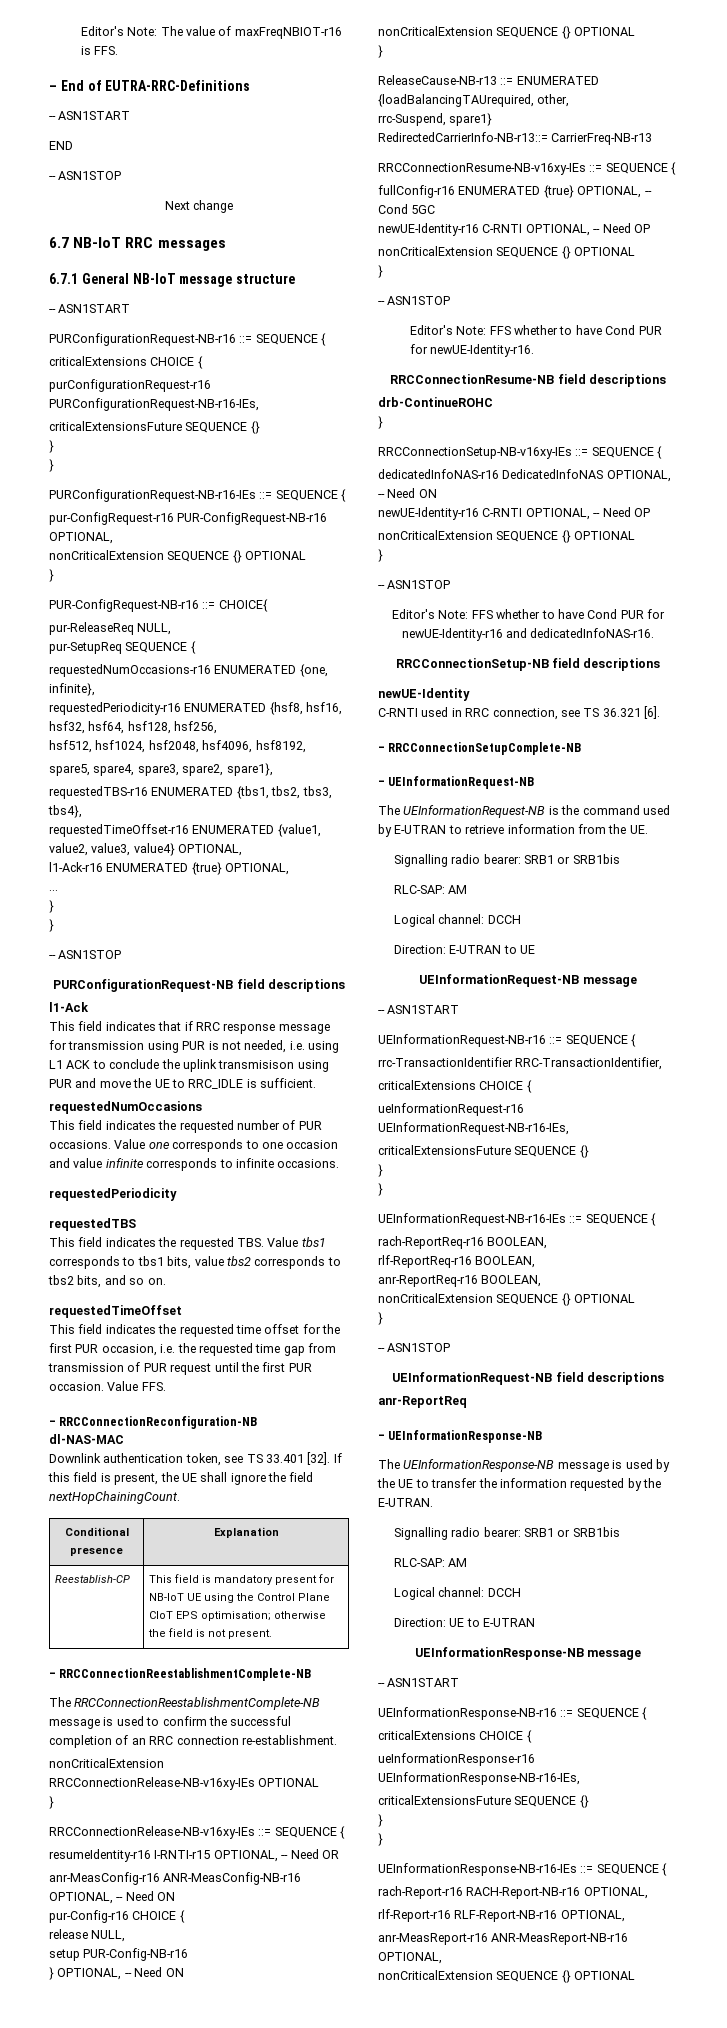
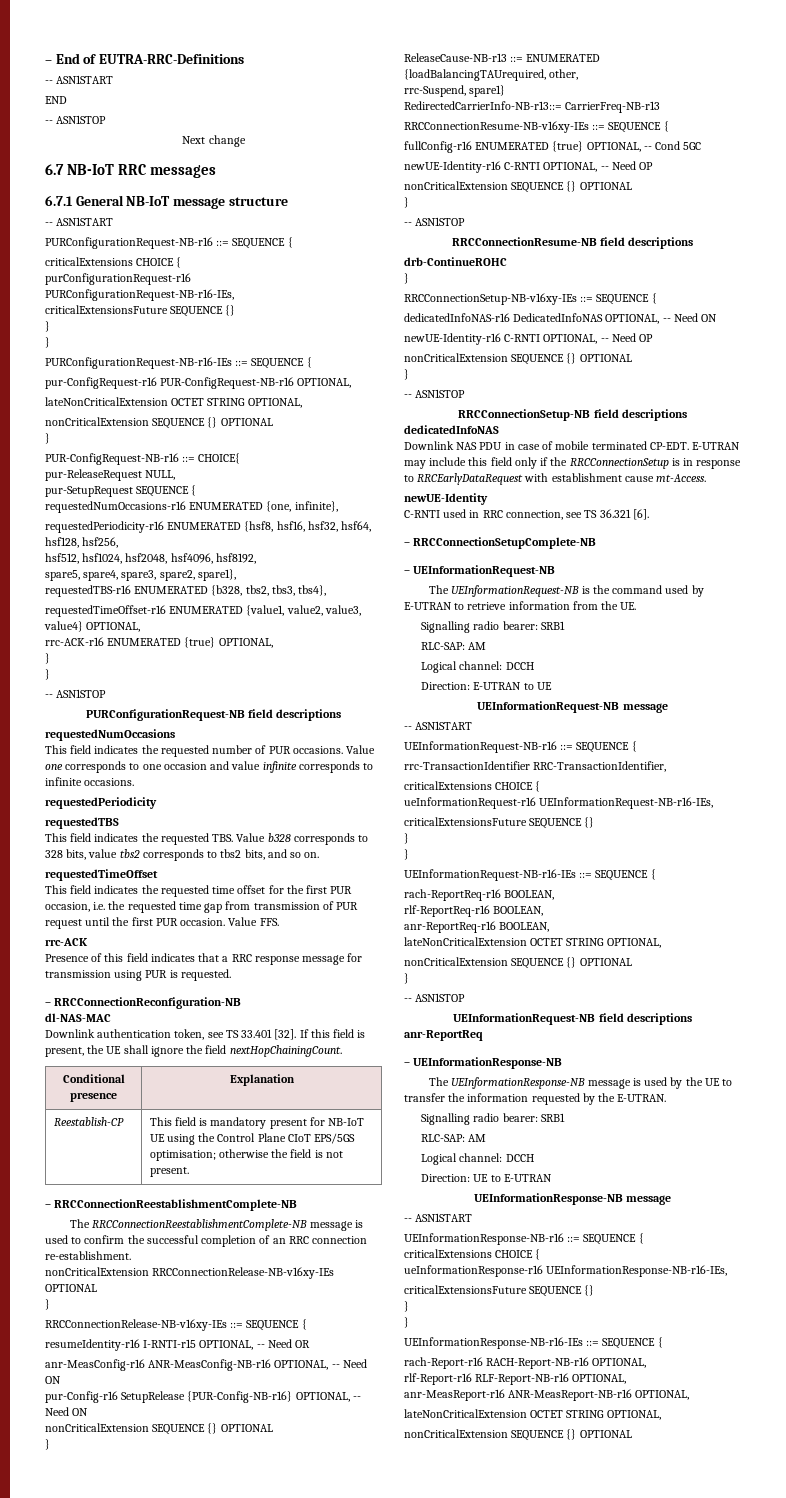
[80,26,342,39] [80,46,119,55] Editor's Note: The value of maxFreqNBIOT-r16 is FFS. // -> (45, 62) none
(113, 538) none -> [45,397,302,408] // lateNonCriticalExtension OCTET STRING OPTIONAL,
[49,622,172,635] [49,642,122,654] pur-ReleaseReq NULL, // pur-SetupReq -> [45,469,176,481] [45,486,133,497] pur-ReleaseRequest NULL, // pur-SetupRequest
[236,786,269,799] {tbs1, -> [211,585,243,596] {b328,
[49,862,290,875] [49,890,58,891] l1-Ack-r16 ENUMERATED {true} OPTIONAL, // ... -> [45,637,273,648] rrc-ACK-r16 ENUMERATED {true} OPTIONAL,
[49,1002,89,1012] [49,1021,330,1034] [49,1040,339,1053] [49,1059,329,1072] [49,1078,316,1089] // l1-Ack // This field indicates that if RRC response message for transmission using PUR is not needed, i.e. using L1 ACK to conclude the uplink transmisison using PUR and move the UE to RRC_IDLE is sufficient. -> (342, 715) none
[301,1237,326,1247] [49,1256,164,1269] tbs1 corresponds to tbs1 -> [267,833,369,845] [45,850,63,858] b328 corresponds to 328
(166, 1386) none -> [45,938,88,946] [45,953,363,965] [45,969,231,981] // rrc-ACK // Presence of this field indicates that a RRC response message for transmission using PUR is requested.
[175,1611,198,1619] EPS -> [314,1133,356,1144] EPS/5GS
[132,1910,185,1923] [49,1929,126,1942] [49,1948,189,1961] [49,1967,54,1980] CHOICE { // release NULL, // setup PUR-Config-NB-r16 // } -> [121,1391,293,1403] SetupRelease {PUR-Config-NB-r16}
[409,325,662,335] [409,344,535,357] // Editor's Note: FFS whether to have Cond PUR for newUE-Identity-r16. -> (466, 221) none
[392,609,665,619] [401,628,655,641] [395,658,661,671] Editor's Note: FFS whether to have Cond PUR for newUE-Identity-r16 and dedicatedInfoNAS-r16. // RRCConnectionSetup-NB field descriptions -> [458,409,687,421] [404,425,499,434] [404,441,741,450] [404,457,742,469] [404,473,707,485] RRCConnectionSetup-NB field descriptions // dedicatedInfoNAS // Downlink NAS PDU in case of mobile terminated CP-EDT. E-UTRAN may include this field only if the RRCConnectionSetup is in response to RRCEarlyDataRequest with establishment cause mt-Access.
[557,854,620,864] or SRB1bis -> (565, 625) none
(542, 1281) none -> [404,937,661,948] // lateNonCriticalExtension OCTET STRING OPTIONAL,
[557,1527,620,1537] or SRB1bis -> (565, 1117) none
(442, 1958) none -> [404,1409,661,1420] // lateNonCriticalExtension OCTET STRING OPTIONAL,

